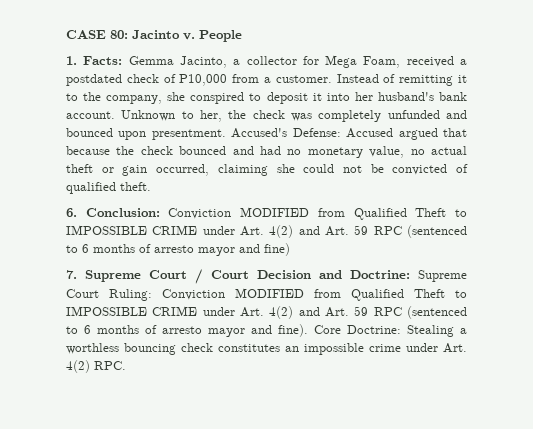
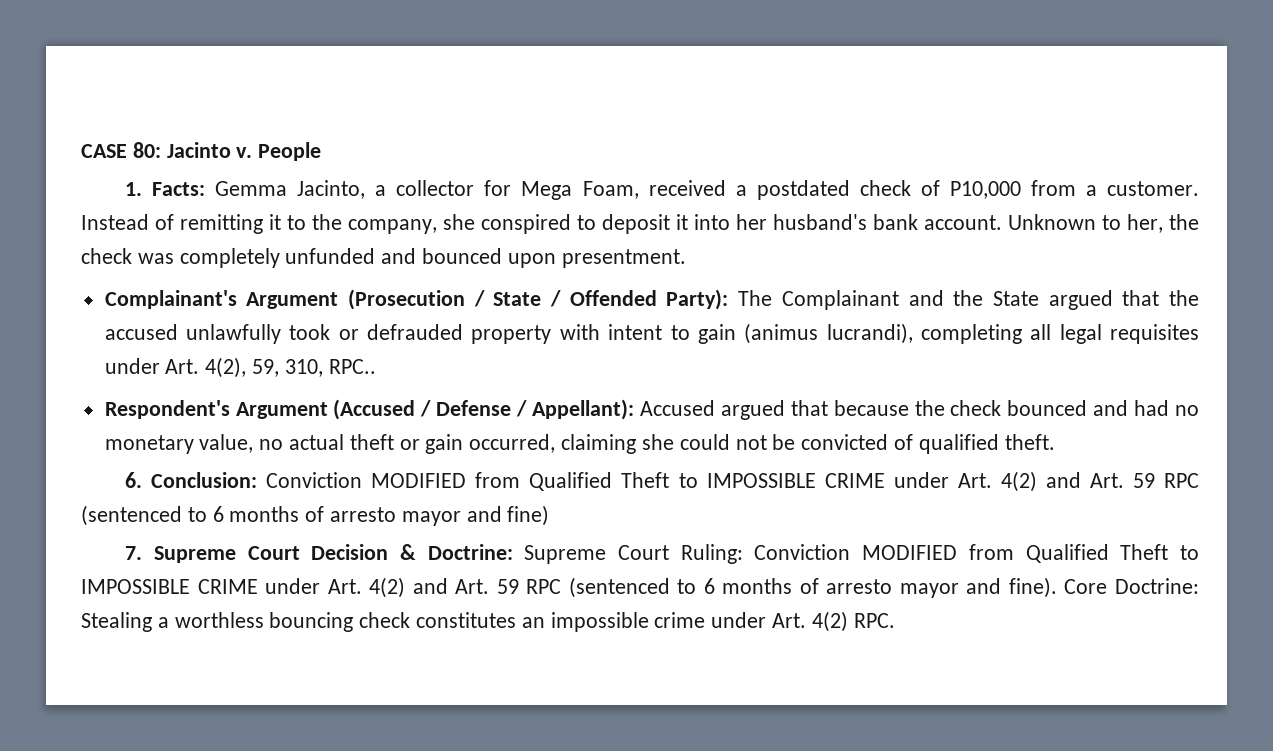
[231,128,341,138] Accused's Defense: -> [104,289,1199,310] [104,323,1199,344] [104,357,376,378] [104,399,635,420] // Complainant's Argument (Prosecution / State / Offended Party): The Complainant and the State argued that the accused unlawfully took or defrauded property with intent to gain (animus lucrandi), completing all legal requisites under Art. 4(2), 59, 310, RPC.. // Respondent's Argument (Accused / Defense / Appellant):
[195,269,342,284] / Court Decision and -> [311,544,416,560] Decision &

